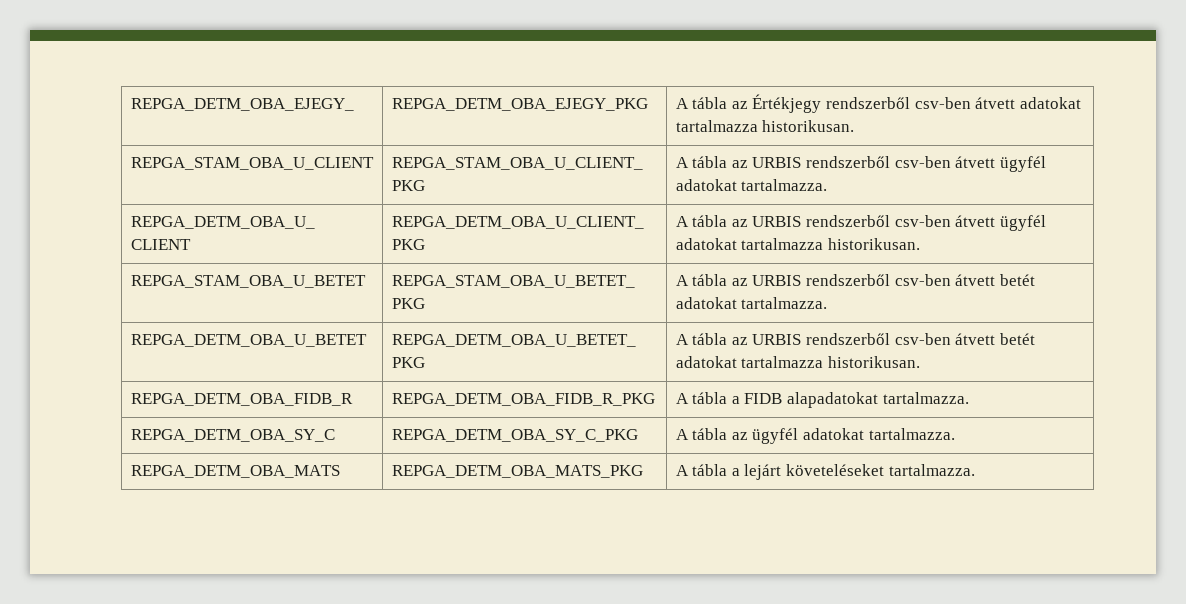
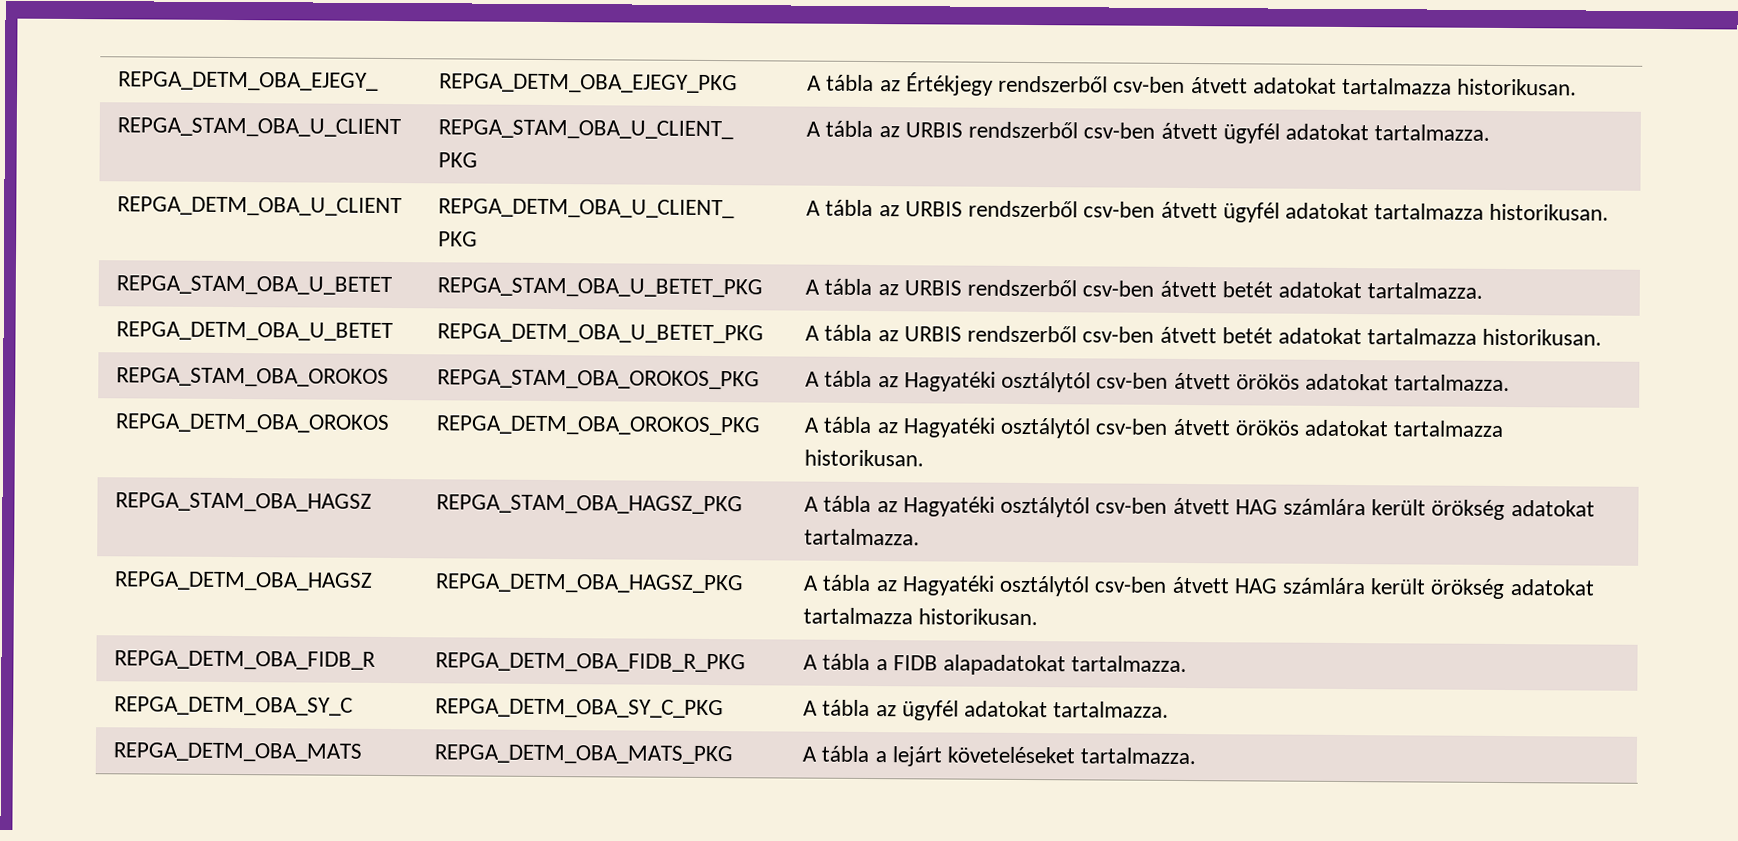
(920, 362) none -> [116,367,390,387] [437,369,761,390] [805,370,1511,393] [115,413,391,433] [436,415,762,436] [804,416,1505,439] [804,449,925,467] [115,492,373,512] [436,494,744,515] [804,495,1595,521] [804,528,921,546] [114,571,374,591] [435,573,745,594] [803,574,1595,599] [803,607,1039,626] // REPGA_STAM_OBA_OROKOS | REPGA_STAM_OBA_OROKOS_PKG | A tábla az Hagyatéki osztálytól csv-ben átvett örökös adatokat tartalmazza. // REPGA_DETM_OBA_OROKOS | REPGA_DETM_OBA_OROKOS_PKG | A tábla az Hagyatéki osztálytól csv-ben átvett örökös adatokat tartalmazza historikusan. // REPGA_STAM_OBA_HAGSZ | REPGA_STAM_OBA_HAGSZ_PKG | A tábla az Hagyatéki osztálytól csv-ben átvett HAG számlára került örökség adatokat tartalmazza. // REPGA_DETM_OBA_HAGSZ | REPGA_DETM_OBA_HAGSZ_PKG | A tábla az Hagyatéki osztálytól csv-ben átvett HAG számlára került örökség adatokat tartalmazza historikusan.

